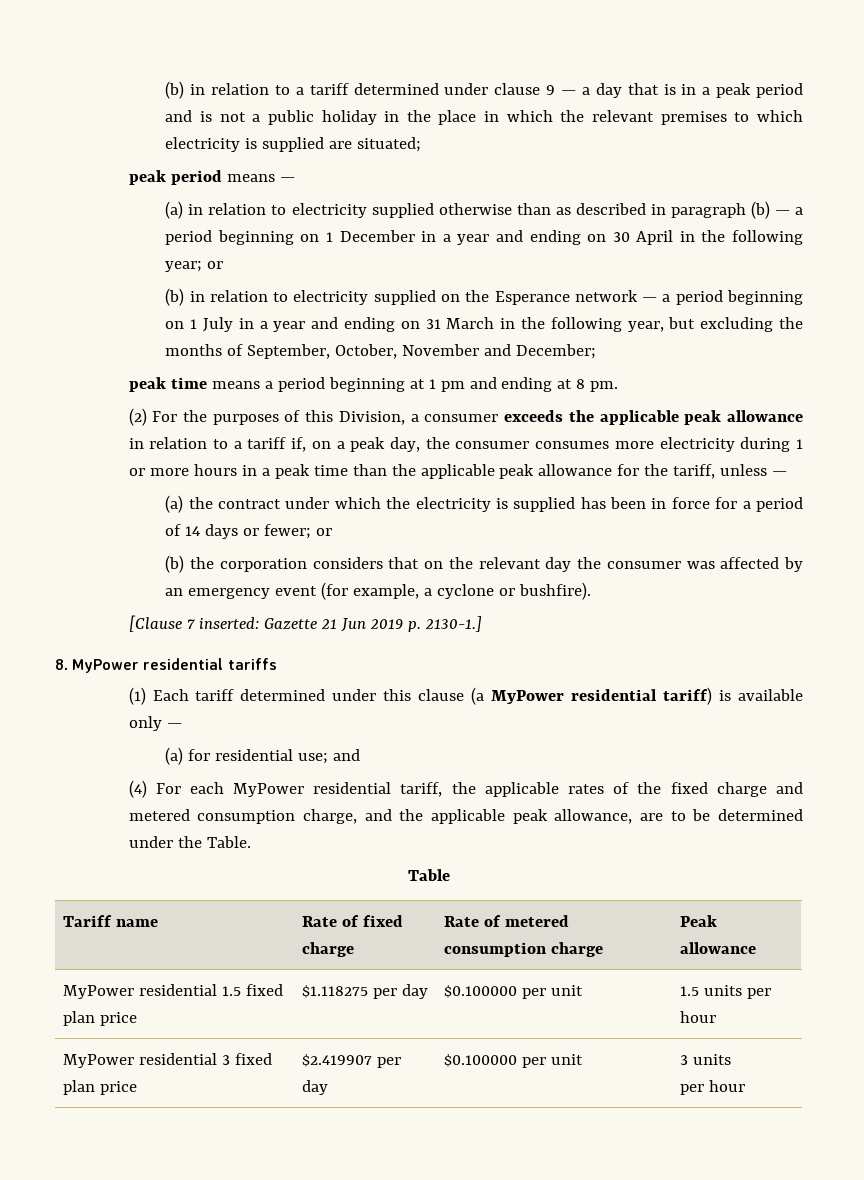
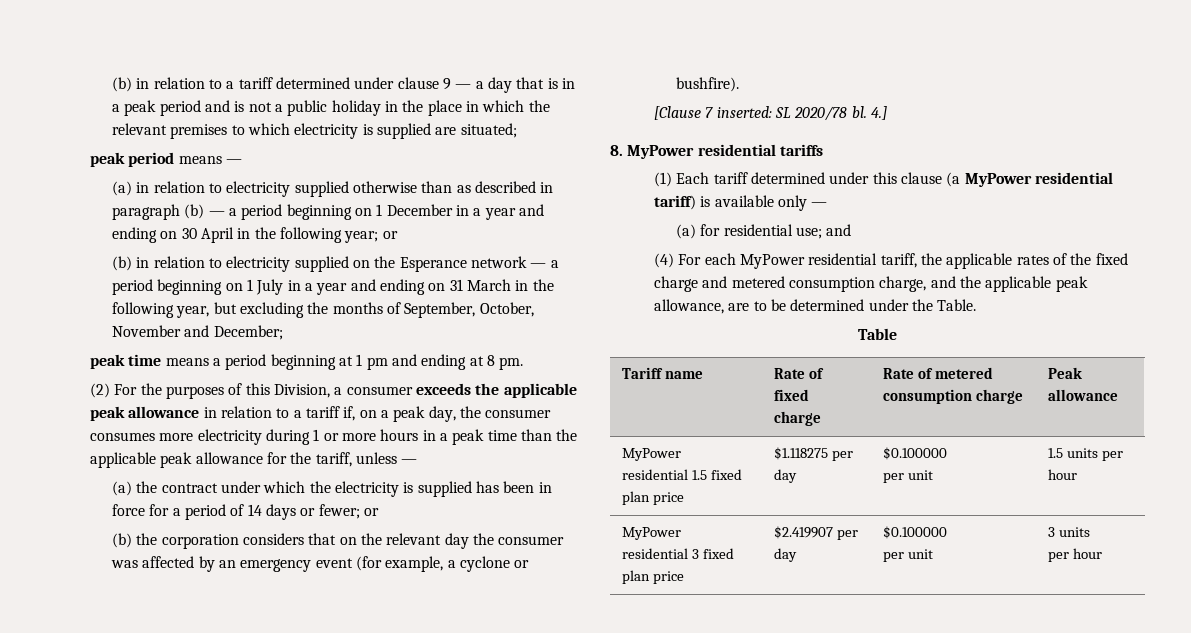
[263,616,482,632] Gazette 21 Jun 2019 p. 2130-1.] -> [775,106,887,121] SL 2020/78 bl. 4.]
(517, 991) none -> (948, 453) //
(517, 1060) none -> (948, 532) //

